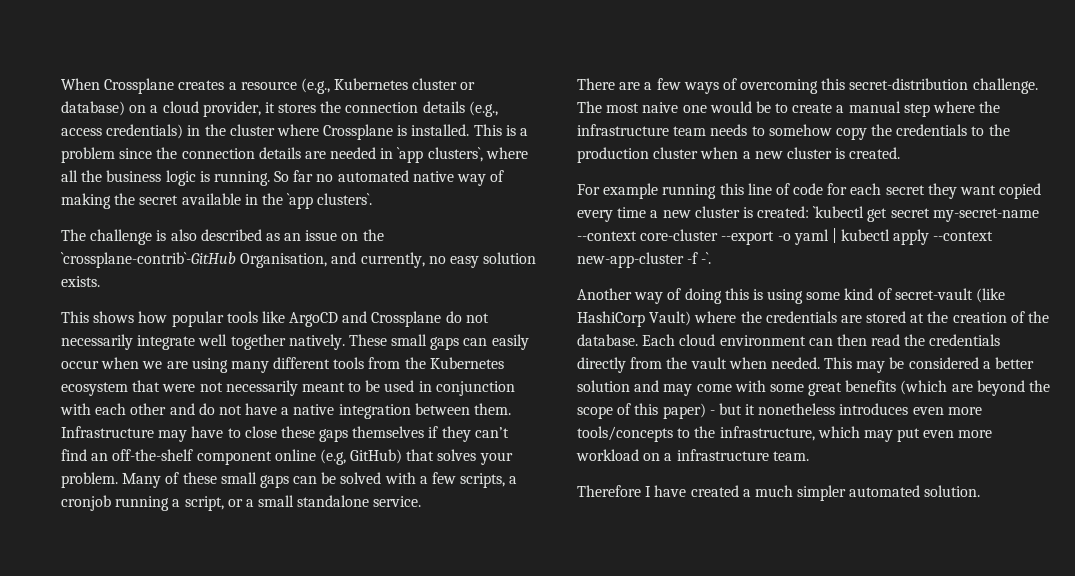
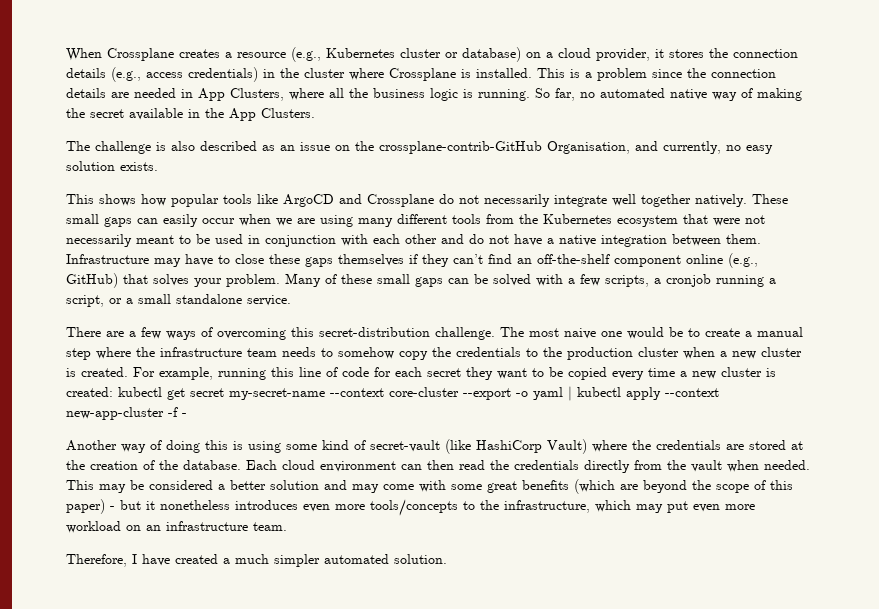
[397,147,483,163] `app clusters`, -> [198,88,284,101] App Clusters,
[293,170,314,182] far -> [555,88,575,101] far,
[287,193,373,209] `app clusters`. -> [229,108,315,121] App Clusters.
[61,252,236,268] `crossplane-contrib`-GitHub -> [379,141,542,154] crossplane-contrib-GitHub
[319,449,346,465] (e.g, -> [728,253,758,268] (e.g.,
[577,183,659,199] // For example -> [133,367,213,380] For example,
(997, 190) none -> [532,367,563,377] to be
[813,206,865,218] `kubectl -> [118,387,162,397] kubectl
[701,252,712,264] -`. -> [182,413,187,417] -
[664,453,673,461] a -> [146,525,161,531] an
[577,485,641,497] Therefore -> [66,554,127,567] Therefore,

